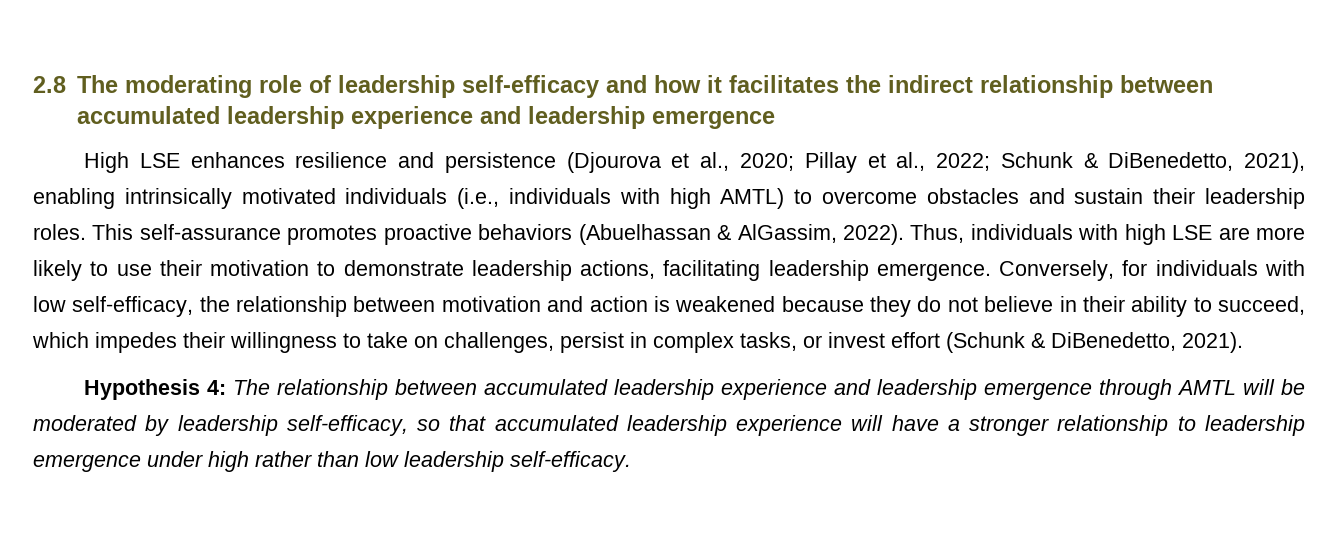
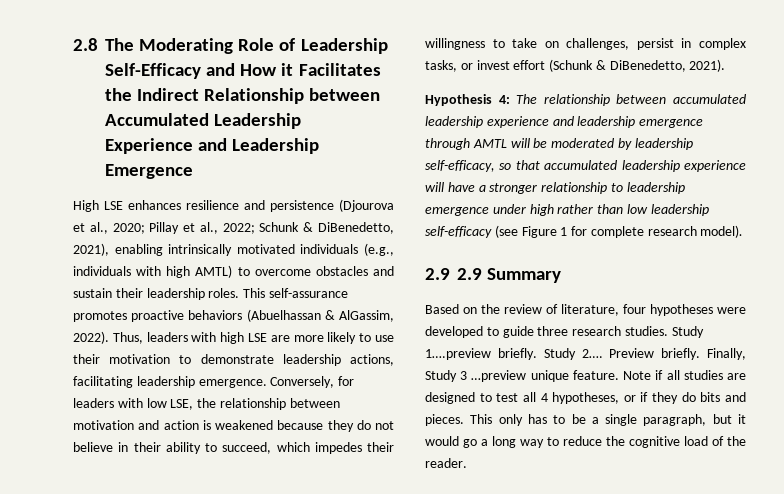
[124,75,1213,98] [76,106,775,129] moderating role of leadership self-efficacy and how it facilitates the indirect relationship between accumulated leadership experience and leadership emergence -> [139,38,388,54] [105,63,381,79] [105,88,381,104] [105,113,302,129] [105,138,320,154] [105,164,193,179] Moderating Role of Leadership Self-Efficacy and How it Facilitates the Indirect Relationship between Accumulated Leadership Experience and Leadership Emergence
[457,188,500,209] (i.e., -> [364,243,394,256] (e.g.,
[970,224,1073,240] individuals -> [146,332,188,342] leaders
[1155,260,1258,276] individuals -> [73,398,114,408] leaders
[72,296,194,317] self-efficacy, -> [170,399,194,410] LSE,
[510,451,631,472] self-efficacy. -> [425,225,744,238] [425,268,562,283] [425,304,746,316] [425,326,704,338] [425,348,746,360] [425,370,746,382] [425,392,746,404] [425,414,746,426] [425,436,746,448] [425,458,467,468] self-efficacy (see Figure 1 for complete research model). // 2.9 2.9 Summary // Based on the review of literature, four hypotheses were developed to guide three research studies. Study 1….preview briefly. Study 2…. Preview briefly. Finally, Study 3 …preview unique feature. Note if all studies are designed to test all 4 hypotheses, or if they do bits and pieces. This only has to be a single paragraph, but it would go a long way to reduce the cognitive load of the reader.

